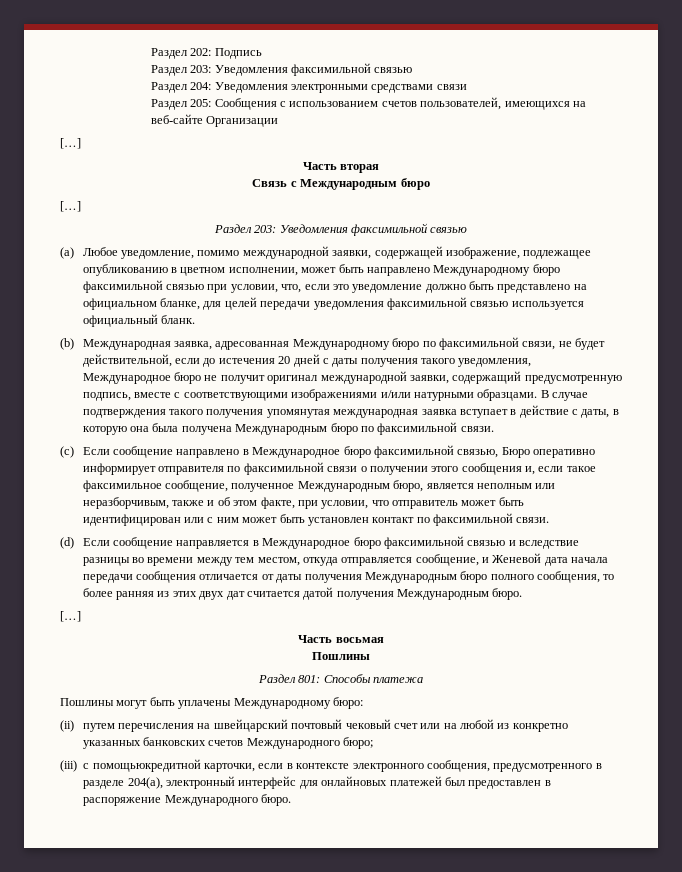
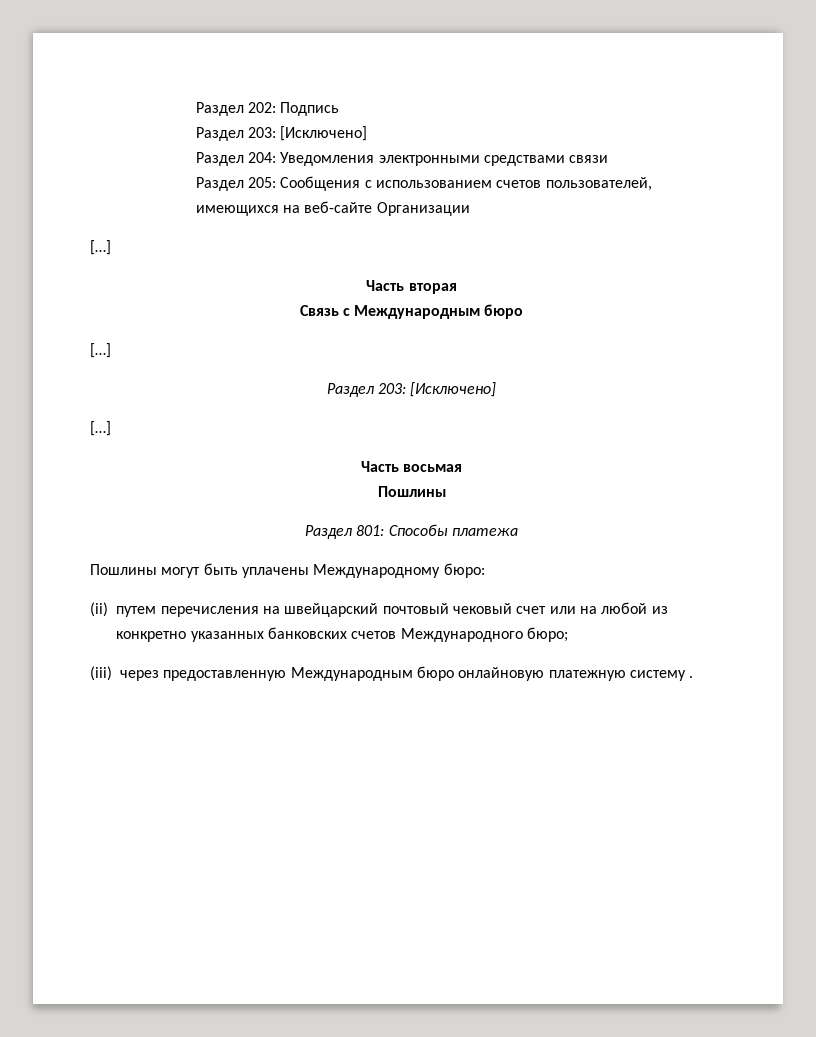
[214,63,413,76] Уведомления факсимильной связью -> [280,126,368,141] [Исключено]
[279,223,468,236] [60,246,592,259] [82,264,560,276] [82,280,587,293] [82,297,584,310] [82,314,196,327] [60,337,606,350] [82,354,532,367] [82,371,622,384] [82,389,589,401] [82,405,619,418] [82,422,494,435] [60,445,596,458] [82,462,596,475] [82,480,556,492] [82,497,524,509] [82,513,550,526] [60,536,580,549] [82,553,609,566] [82,571,615,583] [82,587,523,600] Уведомления факсимильной связью // (a) Любое уведомление, помимо международной заявки, содержащей изображение, подлежащее опубликованию в цветном исполнении, может быть направлено Международному бюро факсимильной связью при условии, что, если это уведомление должно быть представлено на официальном бланке, для целей передачи уведомления факсимильной связью используется официальный бланк. // (b) Международная заявка, адресованная Международному бюро по факсимильной связи, не будет действительной, если до истечения 20 дней с даты получения такого уведомления, Международное бюро не получит оригинал международной заявки, содержащий предусмотренную подпись, вместе с соответствующими изображениями и/или натурными образцами. В случае подтверждения такого получения упомянутая международная заявка вступает в действие с даты, в которую она была получена Международным бюро по факсимильной связи. // (c) Если сообщение направлено в Международное бюро факсимильной связью, Бюро оперативно информирует отправителя по факсимильной связи о получении этого сообщения и, если такое факсимильное сообщение, полученное Международным бюро, является неполным или неразборчивым, также и об этом факте, при условии, что отправитель может быть идентифицирован или с ним может быть установлен контакт по факсимильной связи. // (d) Если сообщение направляется в Международное бюро факсимильной связью и вследствие разницы во времени между тем местом, откуда отправляется сообщение, и Женевой дата начала передачи сообщения отличается от даты получения Международным бюро полного сообщения, то более ранняя из этих двух дат считается датой получения Международным бюро. -> [410,382,497,397] [Исключено]
[83,759,602,772] [83,776,551,789] [83,794,291,806] с помощьюкредитной карточки, если в контексте электронного сообщения, предусмотренного в разделе 204(а), электронный интерфейс для онлайновых платежей был предоставлен в распоряжение Международного бюро. -> [120,666,694,681] через предоставленную Международным бюро онлайновую платежную систему .

